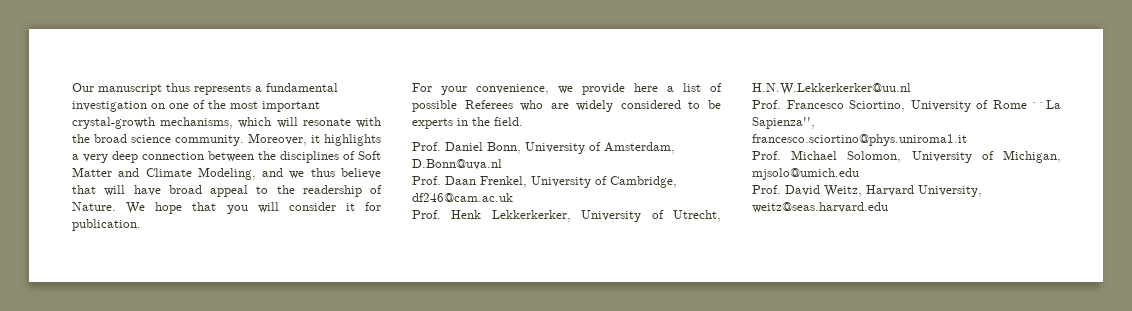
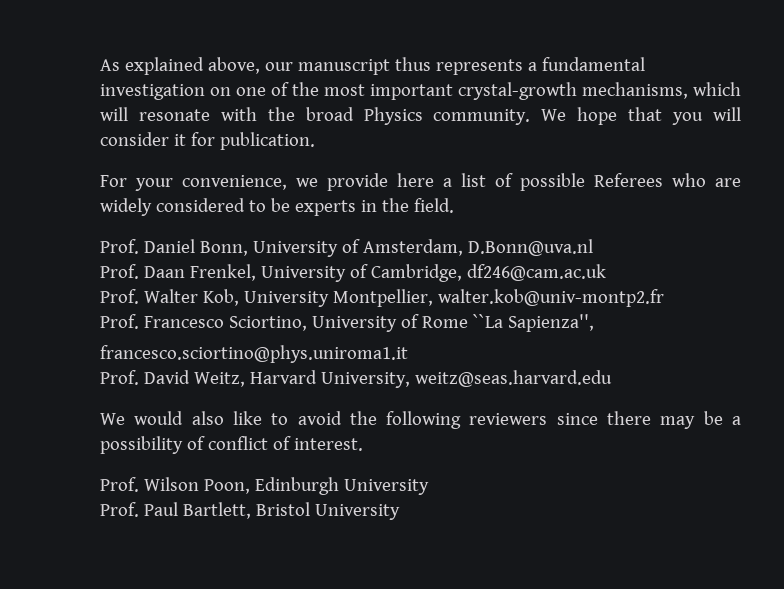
[72,83,94,92] Our -> [100,57,293,75] As explained above, our
[131,133,381,146] [72,151,381,163] [72,167,381,180] [72,185,382,197] [72,202,116,211] science community. Moreover, it highlights a very deep connection between the disciplines of Soft Matter and Climate Modeling, and we thus believe that will have broad appeal to the readership of Nature. -> [363,107,531,125] Physics community.
[451,210,721,222] [752,83,911,95] Henk Lekkerkerker, University of Utrecht, H.N.W.Lekkerkerker@uu.nl -> [143,289,664,307] Walter Kob, University Montpellier, walter.kob@univ-montp2.fr
[752,150,1061,163] [752,168,859,180] // Prof. Michael Solomon, University of Michigan, mjsolo@umich.edu -> (408, 354) none
(888, 207) none -> [100,411,741,429] [100,436,363,454] [100,477,429,495] [100,502,400,520] // We would also like to avoid the following reviewers since there may be a possibility of conflict of interest. // Prof. Wilson Poon, Edinburgh University // Prof. Paul Bartlett, Bristol University

